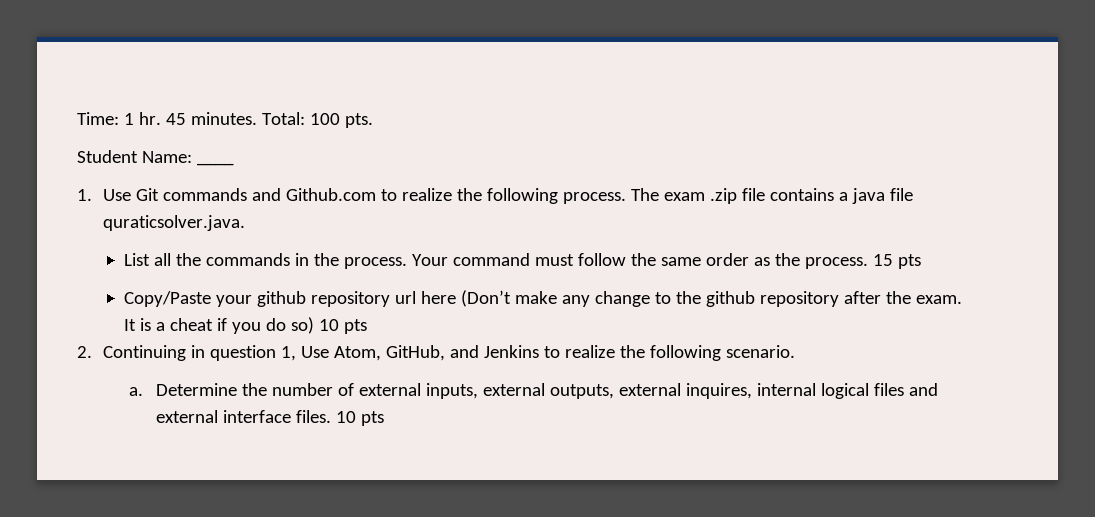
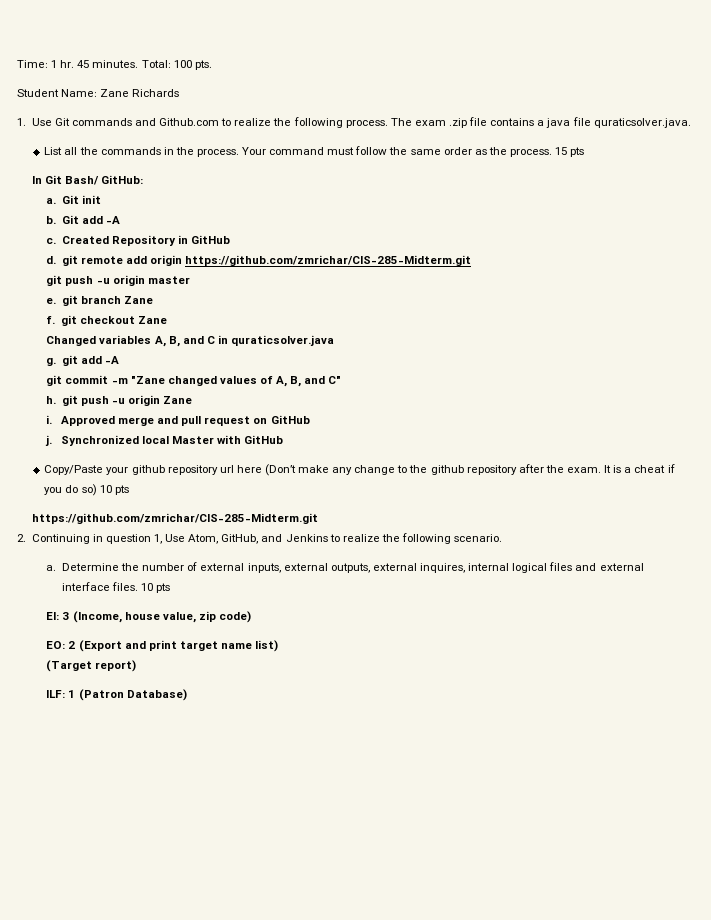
[196,163,234,166] ____ -> [100,89,180,97] Zane Richards
(921, 261) none -> [31,175,143,185] [46,195,102,204] [46,215,121,224] [46,235,231,246] [46,255,472,266] [46,275,190,286] [46,295,154,306] [46,315,168,326] [46,335,335,347] [46,355,120,366] [46,375,342,387] [46,395,193,406] [46,415,310,426] [45,435,284,446] // In Git Bash/ GitHub: // a. Git init // b. Git add -A // c. Created Repository in GitHub // d. git remote add origin https://github.com/zmrichar/CIS-285-Midterm.git // git push -u origin master // e. git branch Zane // f. git checkout Zane // Changed variables A, B, and C in quraticsolver.java // g. git add -A // git commit -m "Zane changed values of A, B, and C" // h. git push -u origin Zane // i. Approved merge and pull request on GitHub // j. Synchronized local Master with GitHub
(367, 326) none -> [31,513,318,524] // https://github.com/zmrichar/CIS-285-Midterm.git
(384, 418) none -> [46,611,251,623] [46,640,279,652] [46,660,137,672] [46,689,187,701] // EI: 3 (Income, house value, zip code) // EO: 2 (Export and print target name list) // (Target report) // ILF: 1 (Patron Database)

